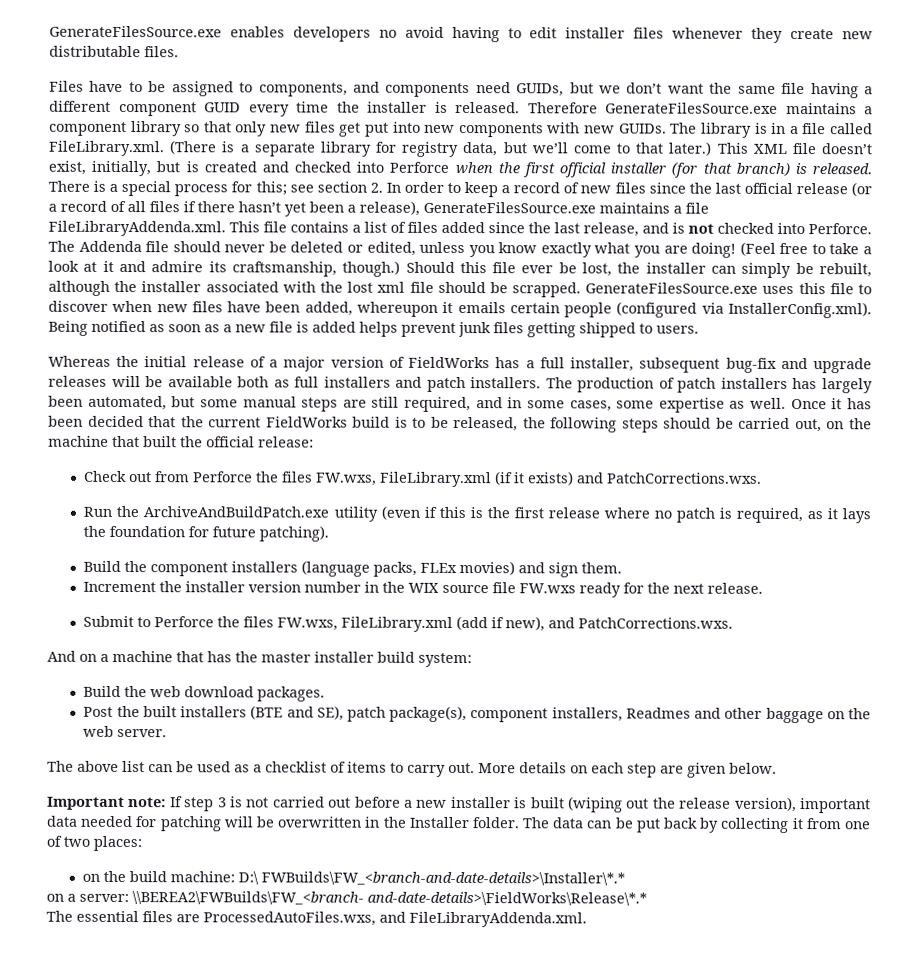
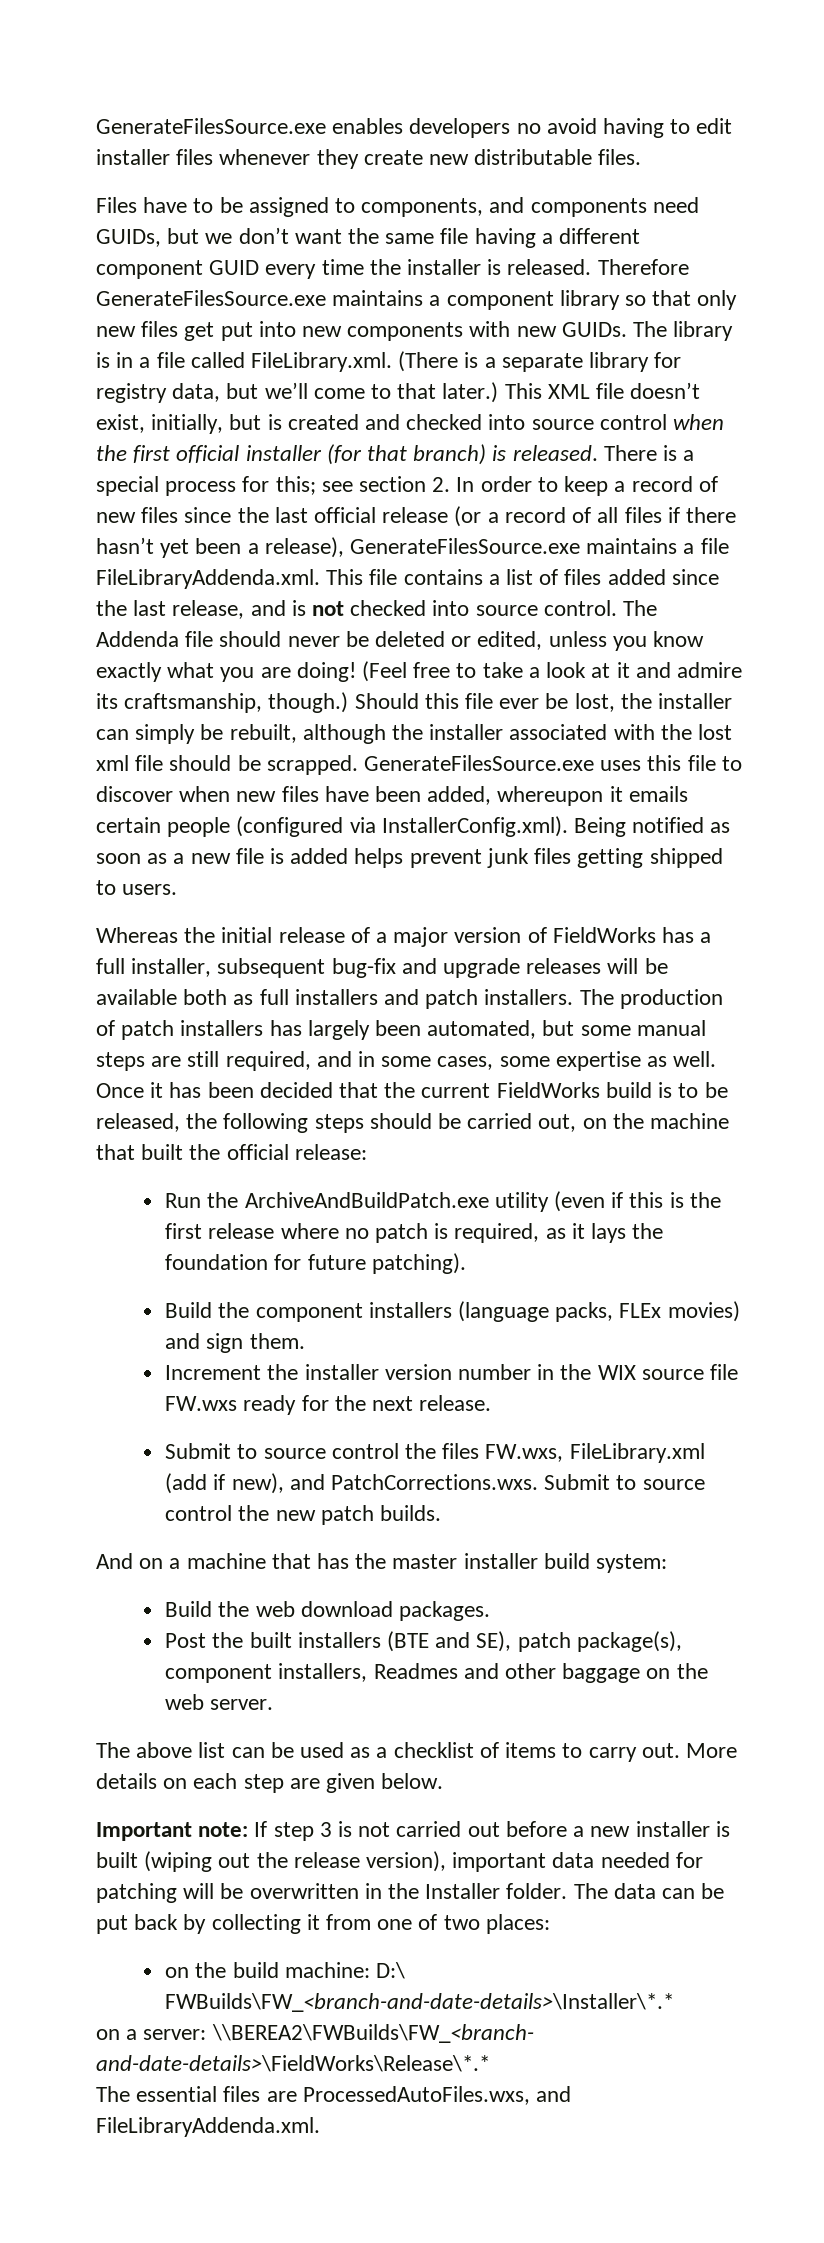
[389,161,450,173] Perforce -> [531,414,667,430] source control
[808,223,872,235] Perforce. -> [475,600,617,616] source control.
[84,470,763,488] // Check out from Perforce the files FW.wxs, FileLibrary.xml (if it exists) and PatchCorrections.wxs. -> (367, 1152) none
[154,616,215,628] Perforce -> [263,1443,399,1459] source control
(734, 623) none -> [544,1474,705,1490] [165,1505,441,1525] Submit to source control the new patch builds.

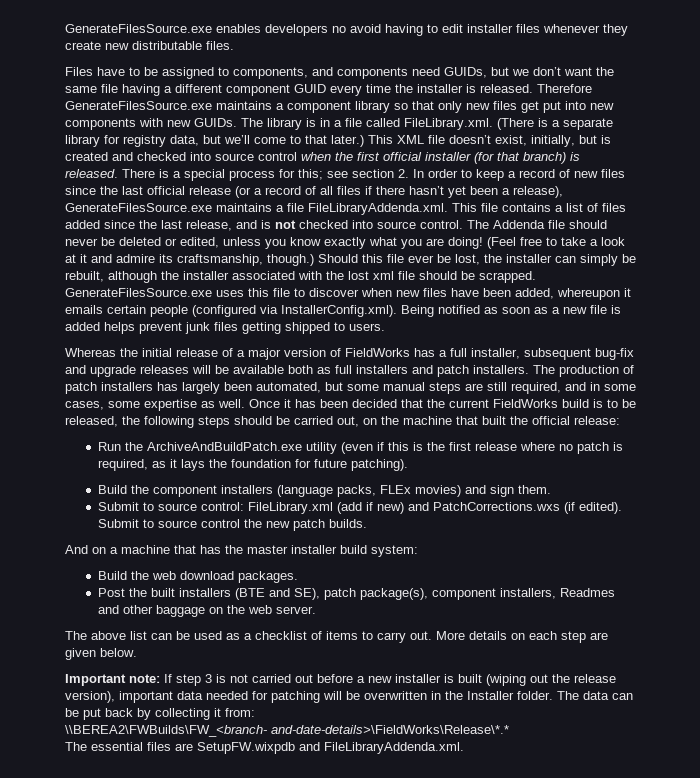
[165,1364,738,1380] [165,1395,492,1415] [165,1443,705,1463] [165,1473,538,1494] Increment the installer version number in the WIX source file FW.wxs ready for the next release. // Submit to source control the files FW.wxs, FileLibrary.xml (add if new), and PatchCorrections.wxs. -> [97,502,622,514] Submit to source control: FileLibrary.xml (add if new) and PatchCorrections.wxs (if edited).
[326,1914,550,1934] [165,1962,405,1979] [165,1993,675,2012] [96,2029,207,2040] from one of two places: // on the build machine: D:\ FWBuilds\FW_<branch-and-date-details>\Installer\*.* // on a server: -> [225,708,255,717] from: //
[302,2086,530,2105] ProcessedAutoFiles.wxs, -> [197,742,295,754] SetupFW.wixpdb

